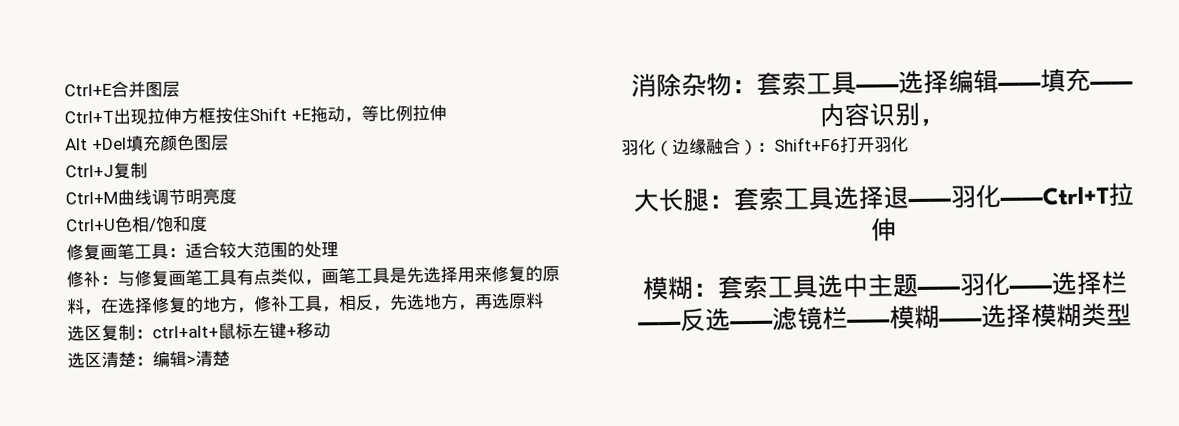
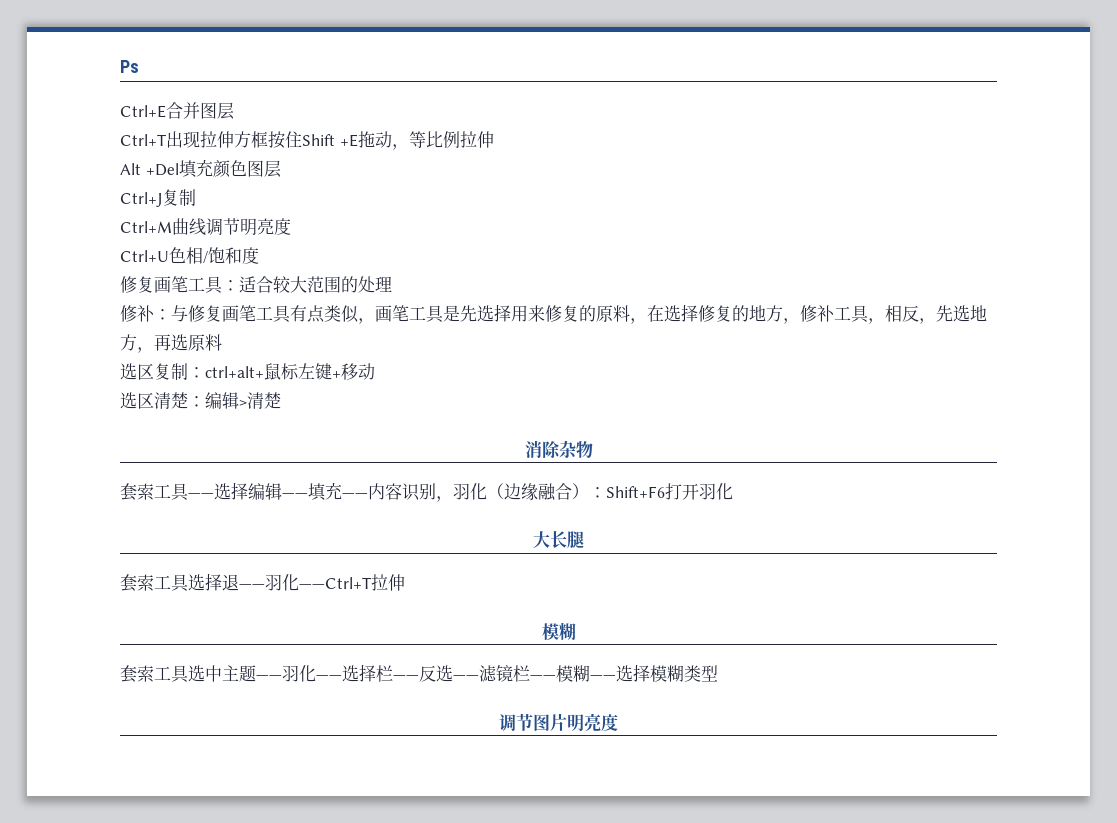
(64, 90) none -> [120,60,139,73] Ps //
[731,79,757,94] ： -> (593, 449) //
(945, 122) // -> (453, 499) none
[707,195,734,209] ： -> (584, 539) //
[691,283,719,297] ： -> (576, 631) //
(1132, 314) none -> [499,713,618,732] // 调节图片明亮度

